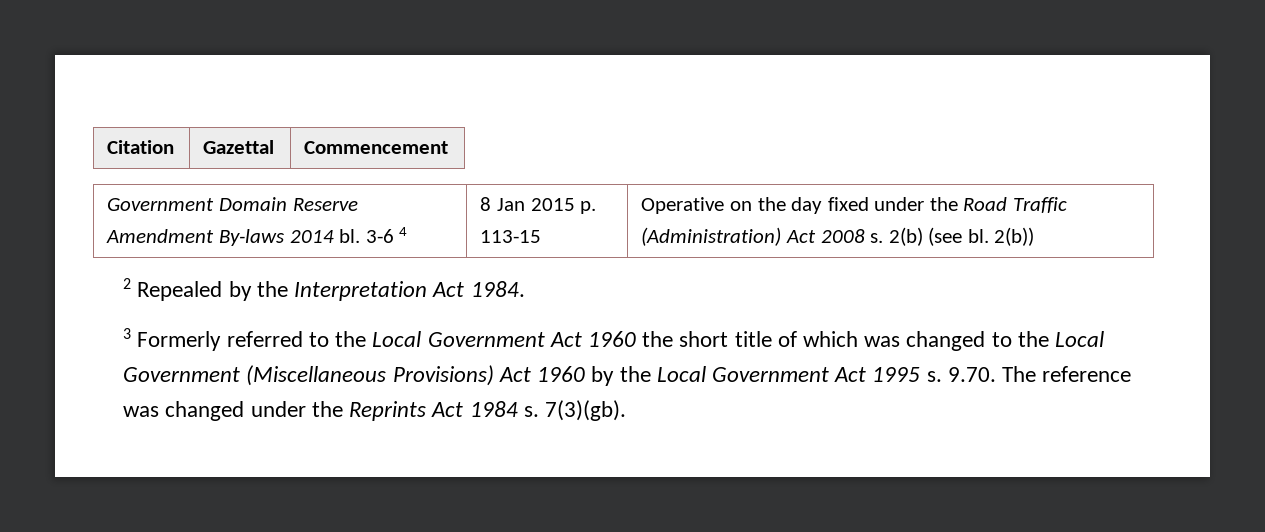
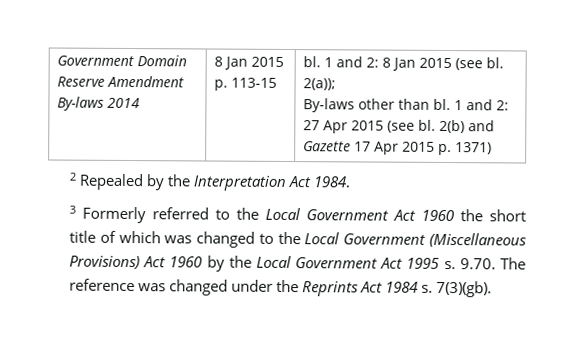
[107,140,175,154] [203,140,275,154] [304,141,449,154] Citation | Gazettal | Commencement // -> (57, 61) none
[339,227,408,243] bl. 3-6 4 -> (141, 103) none
[641,197,1067,214] [641,227,1035,246] Operative on the day fixed under the Road Traffic (Administration) Act 2008 s. 2(b) (see bl. 2(b)) -> [303,56,505,71] [303,78,337,91] [303,98,510,113] [303,119,496,134] [303,141,493,156] bl. 1 and 2: 8 Jan 2015 (see bl. 2(a)); // By-laws other than bl. 1 and 2: 27 Apr 2015 (see bl. 2(b) and Gazette 17 Apr 2015 p. 1371)

